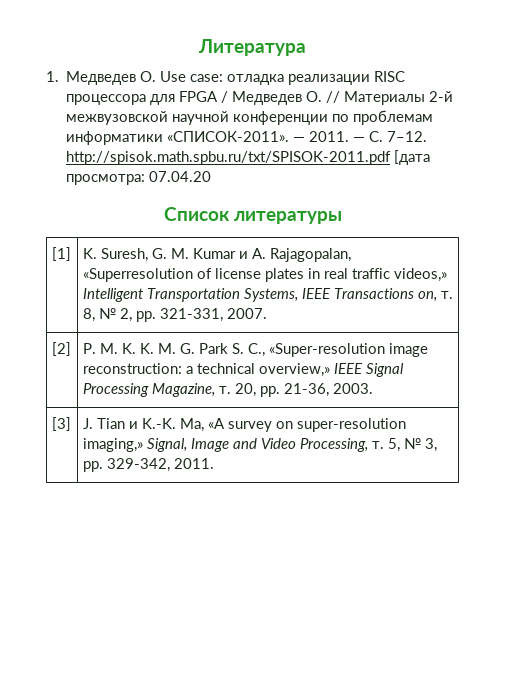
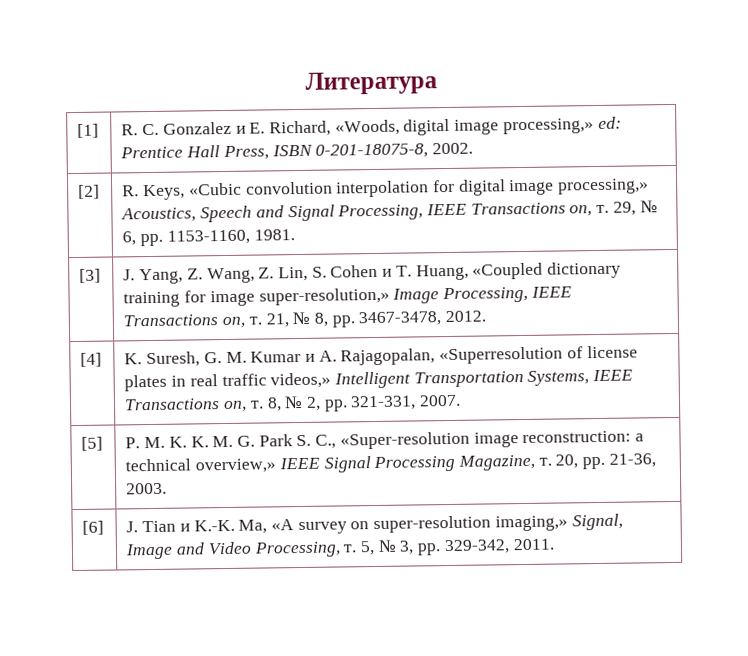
[46,71,406,85] [66,91,454,105] [66,110,434,125] [66,131,428,145] [66,150,431,165] [66,171,212,185] [163,207,342,224] [51,247,71,261] // 1. Медведев О. Use case: отладка реализации RISC процессора для FPGA / Медведев О. // Материалы 2-й межвузовской научной конференции по проблемам информатики «СПИСОК-2011». — 2011. — С. 7–12. http://spisok.math.spbu.ru/txt/SPISOK-2011.pdf [дата просмотра: 07.04.20 // Список литературы // [1] -> [77,123,100,138] [121,116,622,137] [120,142,474,161] [78,184,101,199] [122,178,650,201] [121,200,658,223] [122,229,295,247] [79,268,102,283] [123,261,622,285] [123,286,572,308] [123,310,487,329] [80,352,103,367] // [1] | R. C. Gonzalez и E. Richard, «Woods, digital image processing,» ed: Prentice Hall Press, ISBN 0-201-18075-8, 2002. // [2] | R. Keys, «Cubic convolution interpolation for digital image processing,» Acoustics, Speech and Signal Processing, IEEE Transactions on, т. 29, № 6, pp. 1153-1160, 1981. // [3] | J. Yang, Z. Wang, Z. Lin, S. Cohen и T. Huang, «Coupled dictionary training for image super-resolution,» Image Processing, IEEE Transactions on, т. 21, № 8, pp. 3467-3478, 2012. // [4]
[51,342,71,356] [2] -> [81,436,104,451] [5]
[51,417,71,431] [3] -> [82,520,105,535] [6]

